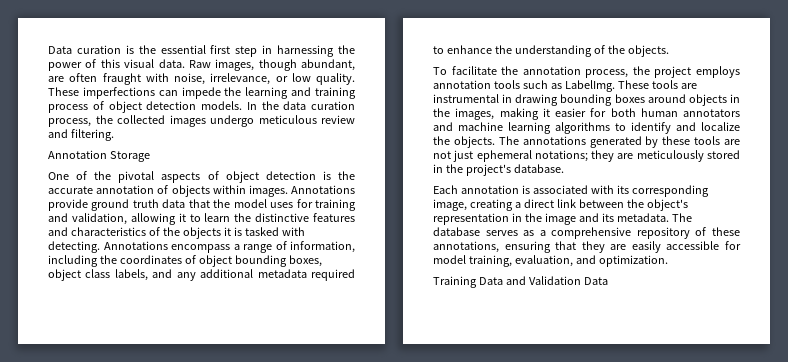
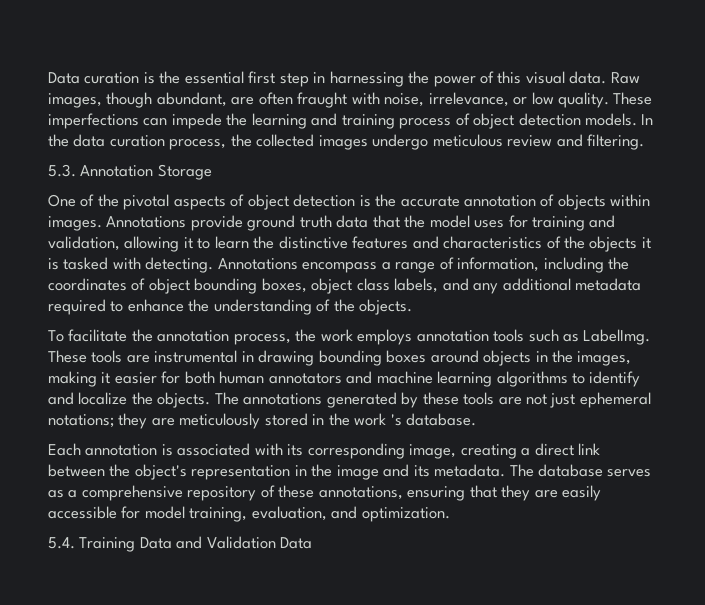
(114, 135) none -> [48,164,76,177] 5.3.
[654,66,692,78] project -> [320,329,353,342] work
[465,164,511,176] project's -> [354,413,402,426] work 's
(668, 261) none -> [48,537,75,549] 5.4.

